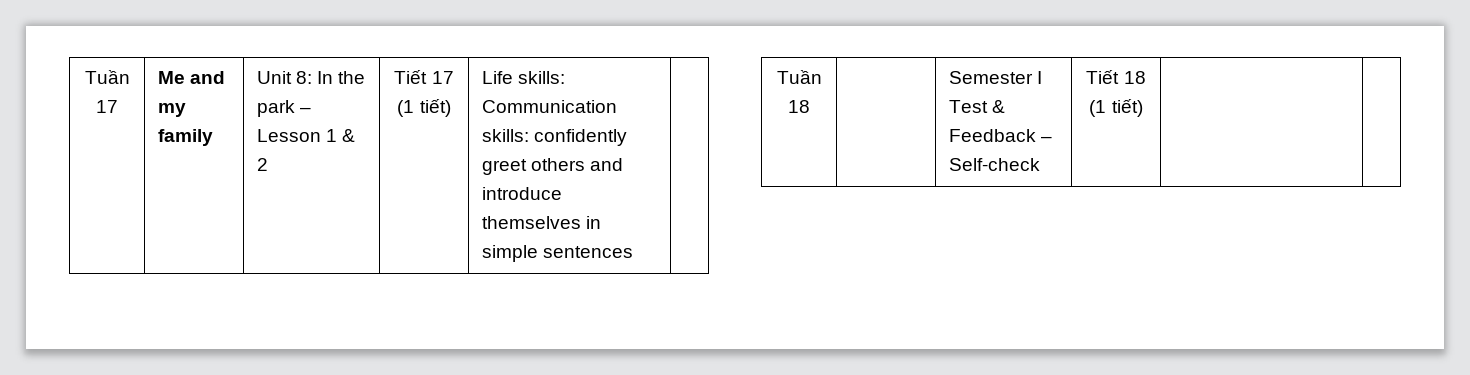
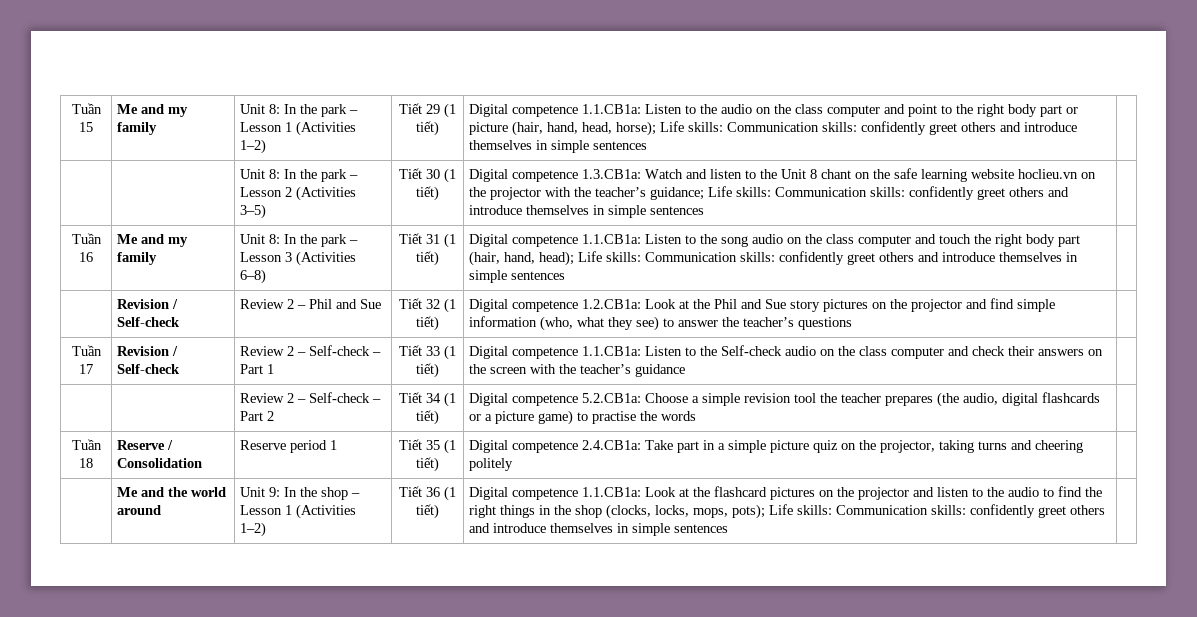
[84,70,130,84] [96,100,118,113] Tuần 17 -> [71,103,102,114] [79,122,93,132] Tuần 15
[342,129,356,142] [256,158,268,171] [394,70,454,84] [397,99,451,117] & 2 | Tiết 17 (1 tiết) | -> [296,121,357,136] [240,139,267,154] [399,103,457,118] [416,121,439,136] [469,104,1079,117] [469,121,1078,136] [469,140,648,153] [240,169,359,182] [240,186,357,201] [240,204,267,219] [399,168,457,183] [416,186,439,201] [469,168,1097,182] [469,187,705,200] (Activities 1–2) | Tiết 29 (1 tiết) | Digital competence 1.1.CB1a: Listen to the audio on the class computer and point to the right body part or picture (hair, hand, head, horse); Life skills: Communication skills: confidently greet others and introduce themselves in simple sentences | // | | Unit 8: In the park – Lesson 2 (Activities 3–5) | Tiết 30 (1 tiết) | Digital competence 1.3.CB1a: Watch and listen to the Unit 8 chant on the safe learning website hoclieu.vn on the projector with the teacher’s guidance;
[788,100,810,113] [948,71,1043,84] [948,100,1006,113] [948,129,1053,142] [948,158,1040,171] [1086,70,1146,84] [1089,99,1143,117] 18 | | Semester I Test & Feedback – Self-check | Tiết 18 (1 tiết) | -> [79,252,93,262] [117,234,189,247] [117,252,158,265] [240,234,359,247] [240,251,357,266] [240,269,267,284] [399,233,457,248] [416,251,439,266] [469,234,1081,247] [469,251,1079,266] [469,270,566,283] [117,299,179,309] [117,317,181,327] [240,299,382,309] [399,298,457,313] [416,316,439,331] [469,298,1056,312] [469,316,853,331] [71,345,102,356] [79,364,93,374] [117,346,179,356] [117,364,181,374] [240,345,382,356] [240,364,275,374] [399,345,457,360] [416,363,439,378] [469,345,1104,359] [469,364,686,377] [240,392,382,403] [240,411,275,421] [399,392,457,407] [416,410,439,425] [469,392,1101,407] [469,410,697,425] [71,439,102,450] [79,458,93,468] [117,440,174,450] [117,458,203,468] [240,440,338,453] [399,439,457,454] [416,457,439,472] [469,440,1084,453] [469,458,514,471] [117,487,227,497] [117,505,162,515] [240,487,361,500] [240,504,357,519] [240,522,267,537] [399,486,457,501] [416,504,439,519] [469,486,1103,500] [469,504,1106,519] [469,523,729,536] 16 | Me and my family | Unit 8: In the park – Lesson 3 (Activities 6–8) | Tiết 31 (1 tiết) | Digital competence 1.1.CB1a: Listen to the song audio on the class computer and touch the right body part (hair, hand, head); Life skills: Communication skills: confidently greet others and introduce themselves in simple sentences | // | Revision / Self-check | Review 2 – Phil and Sue | Tiết 32 (1 tiết) | Digital competence 1.2.CB1a: Look at the Phil and Sue story pictures on the projector and find simple information (who, what they see) to answer the teacher’s questions | // Tuần 17 | Revision / Self-check | Review 2 – Self-check – Part 1 | Tiết 33 (1 tiết) | Digital competence 1.1.CB1a: Listen to the Self-check audio on the class computer and check their answers on the screen with the teacher’s guidance | // | | Review 2 – Self-check – Part 2 | Tiết 34 (1 tiết) | Digital competence 5.2.CB1a: Choose a simple revision tool the teacher prepares (the audio, digital flashcards or a picture game) to practise the words | // Tuần 18 | Reserve / Consolidation | Reserve period 1 | Tiết 35 (1 tiết) | Digital competence 2.4.CB1a: Take part in a simple picture quiz on the projector, taking turns and cheering politely | // | Me and the world around | Unit 9: In the shop – Lesson 1 (Activities 1–2) | Tiết 36 (1 tiết) | Digital competence 1.1.CB1a: Look at the flashcard pictures on the projector and listen to the audio to find the right things in the shop (clocks, locks, mops, pots); Life skills: Communication skills: confidently greet others and introduce themselves in simple sentences

